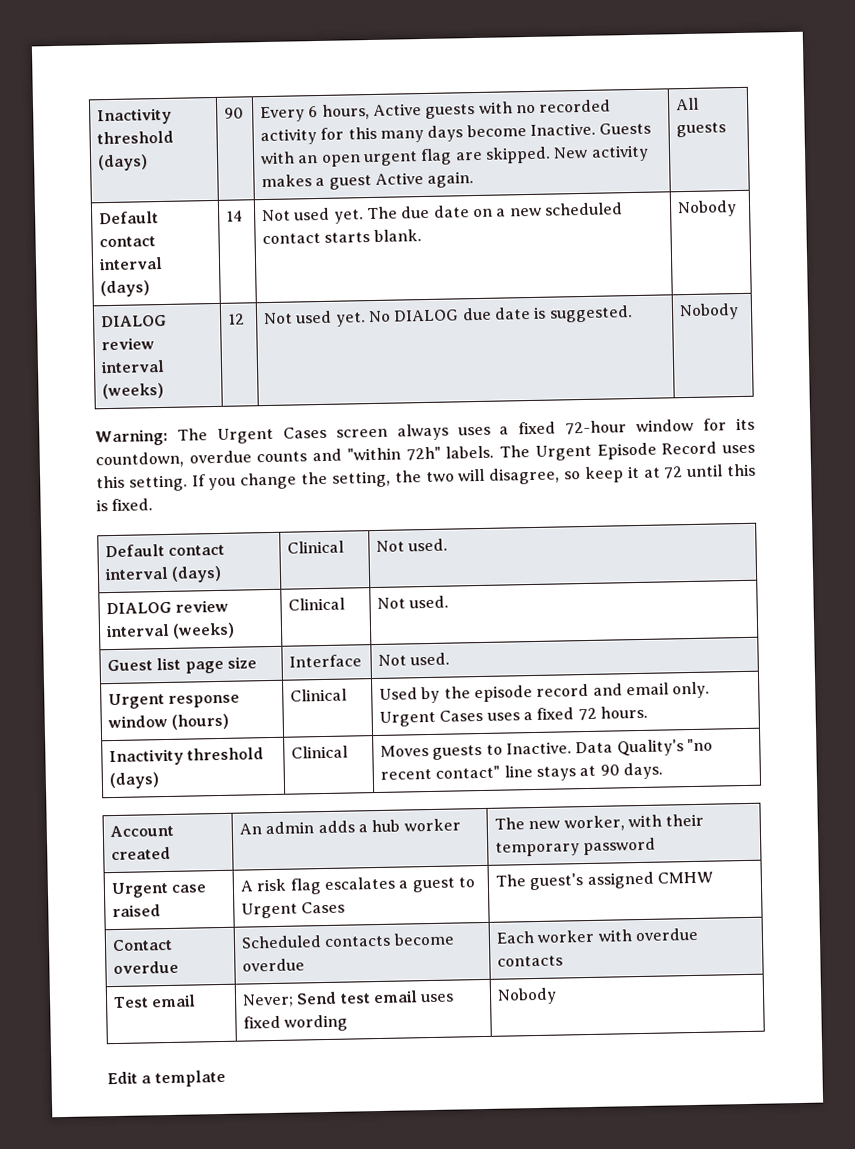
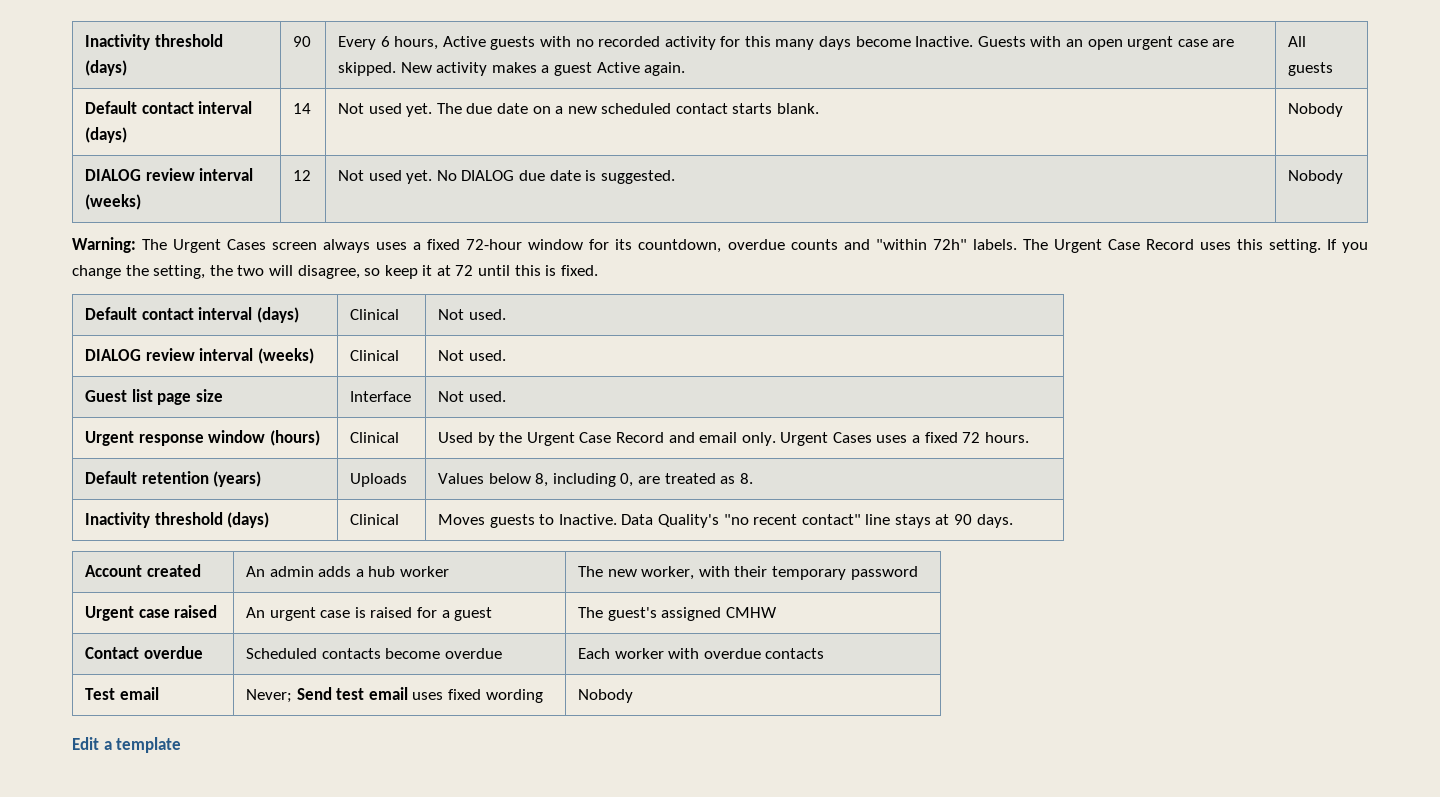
[420,148,453,166] flag -> [1177,39,1208,47] case
[596,442,657,460] Episode -> [1107,239,1140,250] Case
[473,683,590,703] episode record -> [526,432,664,446] Urgent Case Record
(648, 712) none -> [84,471,262,487] [349,473,407,487] [437,473,753,487] // Default retention (years) | Uploads | Values below 8, including 0, are treated as 8.
[239,876,475,895] [240,901,346,919] A risk flag escalates a guest to Urgent Cases -> [245,607,493,621] An urgent case is raised for a guest

